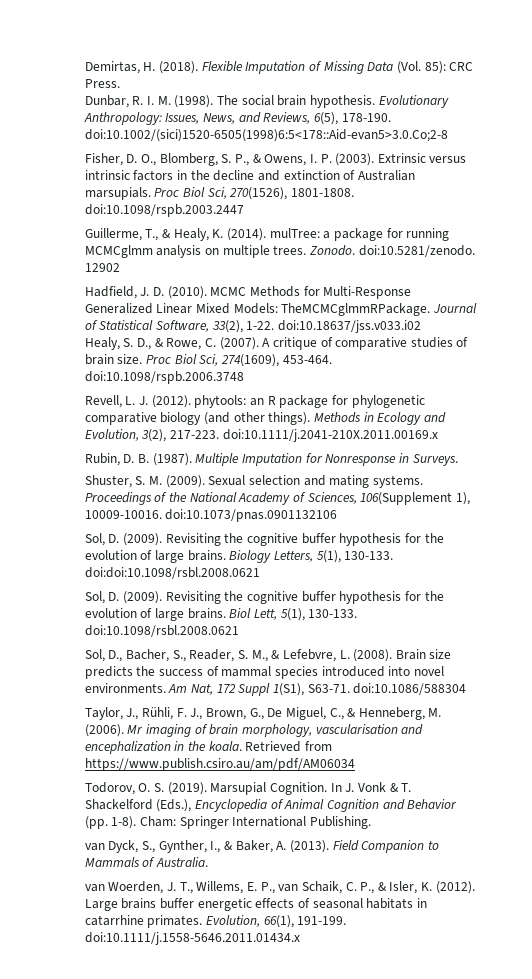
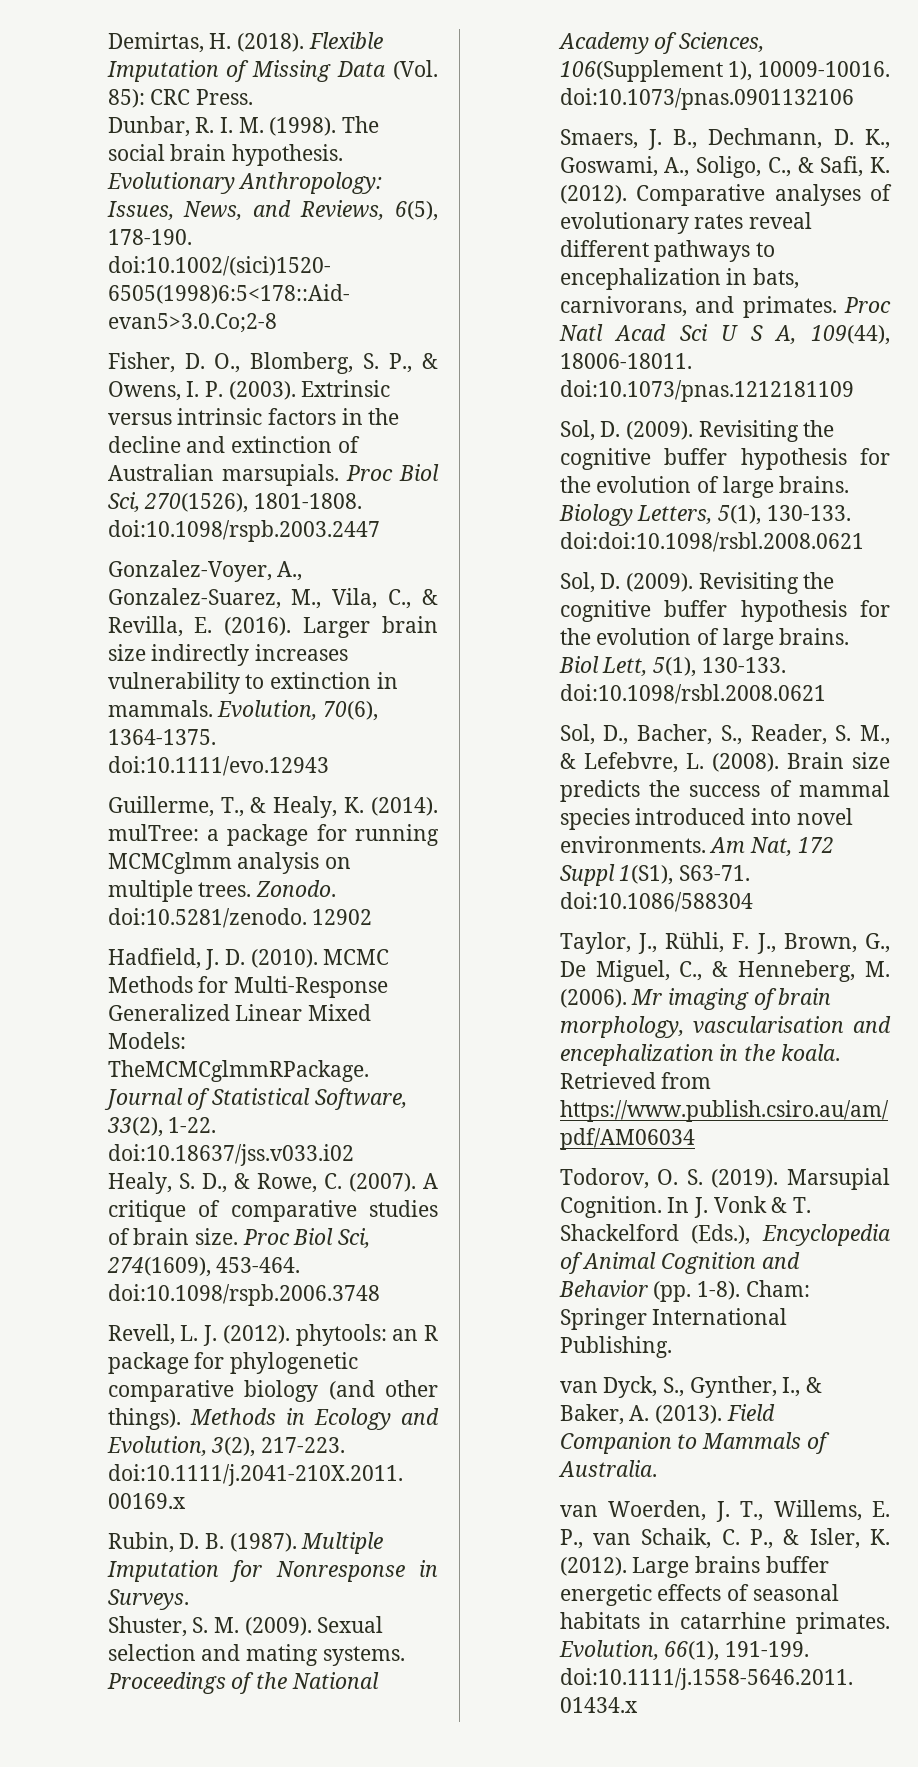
(244, 210) none -> [107,560,303,582] [107,588,438,609] [107,616,438,638] [107,644,348,666] [107,672,398,694] [107,700,378,721] [107,729,216,745] [107,756,329,776] // Gonzalez-Voyer, A., Gonzalez-Suarez, M., Vila, C., & Revilla, E. (2016). Larger brain size indirectly increases vulnerability to extinction in mammals. Evolution, 70(6), 1364-1375. doi:10.1111/evo.12943
(338, 515) none -> [559,128,890,150] [559,156,890,178] [559,184,892,206] [559,212,812,234] [559,240,775,262] [559,268,799,290] [559,296,891,318] [558,324,890,345] [559,353,692,369] [559,380,854,402] // Smaers, J. B., Dechmann, D. K., Goswami, A., Soligo, C., & Safi, K. (2012). Comparative analyses of evolutionary rates reveal different pathways to encephalization in bats, carnivorans, and primates. Proc Natl Acad Sci U S A, 109(44), 18006-18011. doi:10.1073/pnas.1212181109

